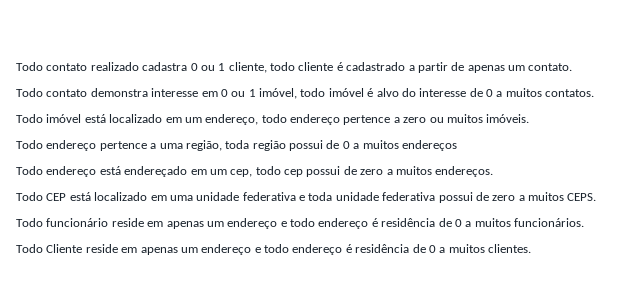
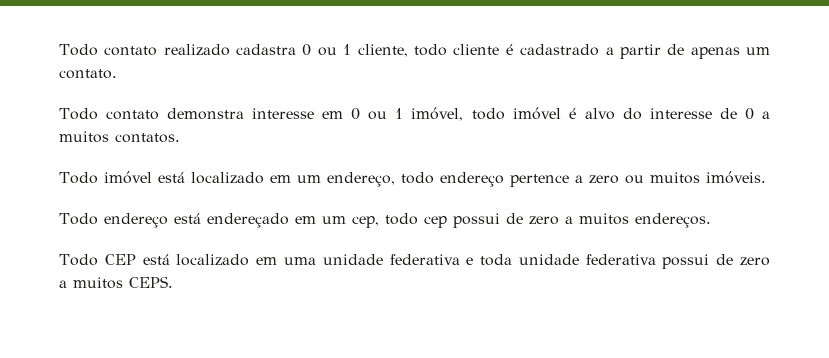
[16,140,457,151] // Todo endereço pertence a uma região, toda região possui de 0 a muitos endereços -> (766, 177) none
[16,218,584,229] [16,244,531,255] // Todo funcionário reside em apenas um endereço e todo endereço é residência de 0 a muitos funcionários. // Todo Cliente reside em apenas um endereço e todo endereço é residência de 0 a muitos clientes. -> (173, 282) none

